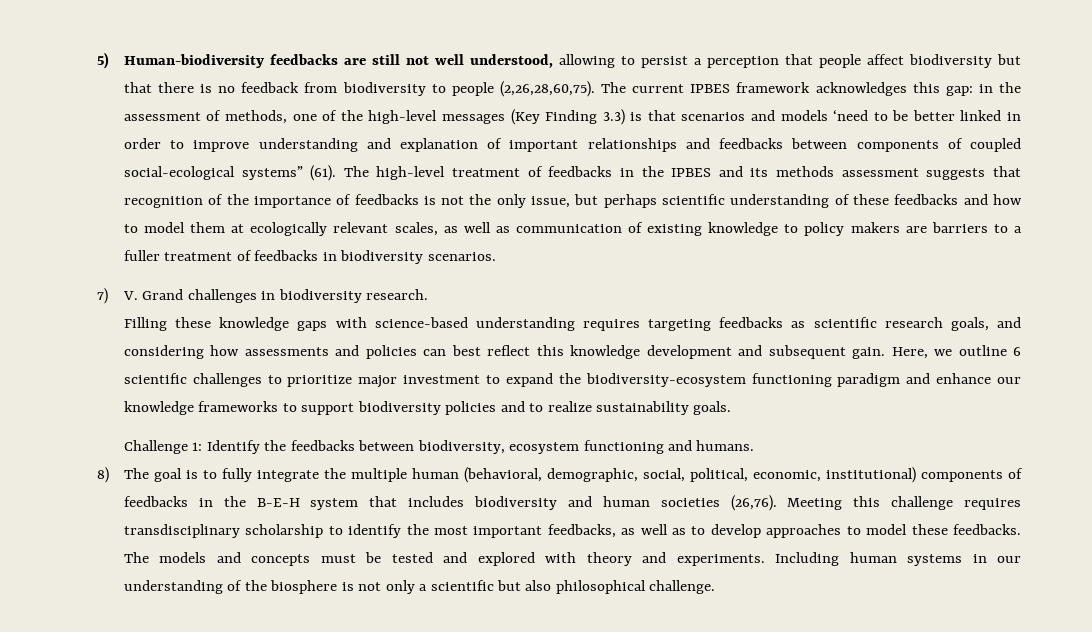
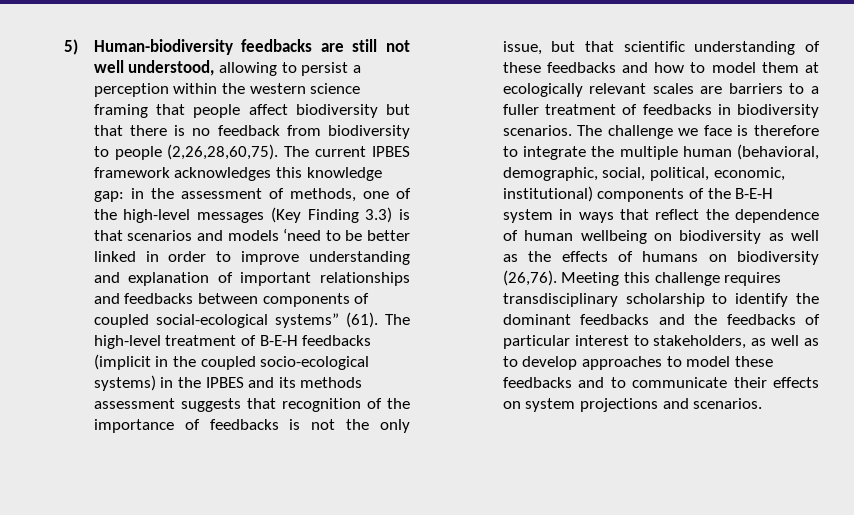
(779, 62) none -> [173,83,361,94] [93,104,148,118] within the western science framing
(940, 87) none -> [306,167,382,181] knowledge
[548,166,613,177] feedbacks -> [259,335,372,346] [93,354,370,370] [93,375,156,391] B-E-H feedbacks (implicit in the coupled socio-ecological systems)
[603,194,657,208] perhaps -> [585,41,615,52] that
[394,222,900,236] scales, as well as communication of existing knowledge to policy makers -> [652,83,694,94] scales
[97,288,429,304] [123,317,1022,331] [123,345,1021,359] [123,373,1021,388] [123,401,732,415] [123,440,755,454] [97,467,252,483] // 7) V. Grand challenges in biodiversity research. // Filling these knowledge gaps with science-based understanding requires targeting feedbacks as scientific research goals, and considering how assessments and policies can best reflect this knowledge development and subsequent gain. Here, we outline 6 scientific challenges to prioritize major investment to expand the biodiversity-ecosystem functioning paradigm and enhance our knowledge frameworks to support biodiversity policies and to realize sustainability goals. // Challenge 1: Identify the feedbacks between biodiversity, ecosystem functioning and humans. // 8) The goal is to fully -> [577,125,819,139] [502,146,518,157] The challenge we face is therefore to
[123,496,213,507] feedbacks in -> (704, 193) none
[369,496,720,510] that includes biodiversity and human societies -> [559,209,819,223] [502,230,819,244] [502,251,819,265] in ways that reflect the dependence of human wellbeing on biodiversity as well as the effects of humans on biodiversity
[433,524,616,538] most important feedbacks, -> [502,314,820,325] [502,335,747,349] dominant feedbacks and the feedbacks of particular interest to stakeholders,
[953,524,1022,535] [123,552,1021,566] [123,580,716,594] feedbacks. The models and concepts must be tested and explored with theory and experiments. Including human systems in our understanding of the biosphere is not only a scientific but also philosophical challenge. -> [502,377,819,388] [502,398,763,412] feedbacks and to communicate their effects on system projections and scenarios.

